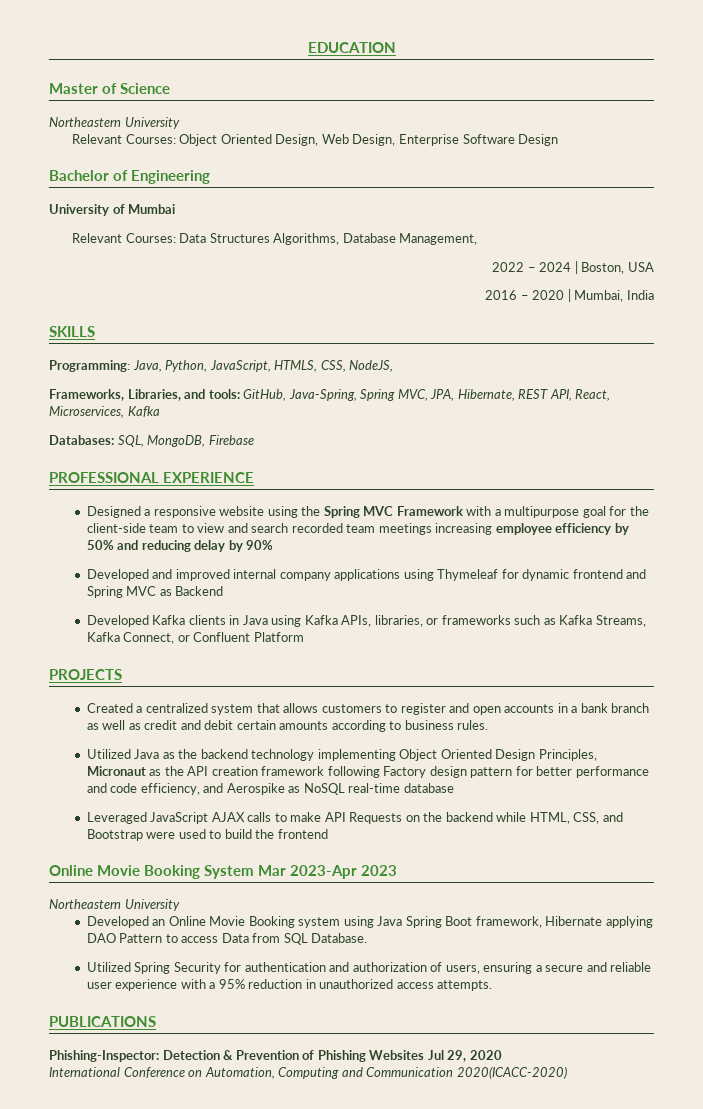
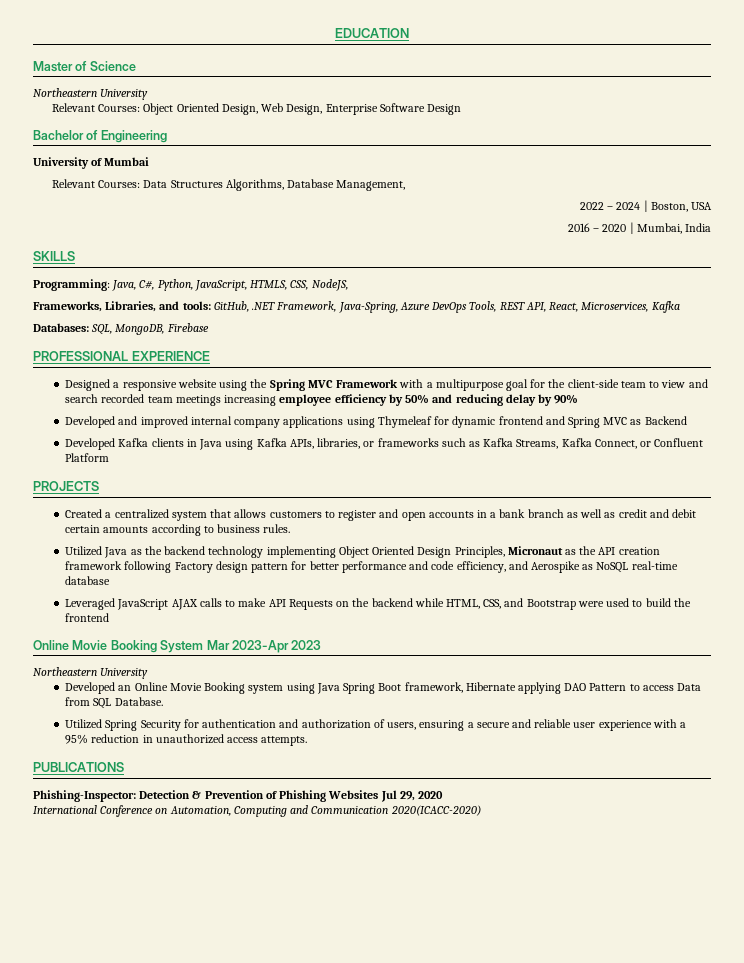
(162, 366) none -> [139,280,155,290] C#,
[288,389,515,401] Java-Spring, Spring MVC, JPA, Hibernate, -> [252,301,497,313] .NET Framework, Java-Spring, Azure DevOps Tools,

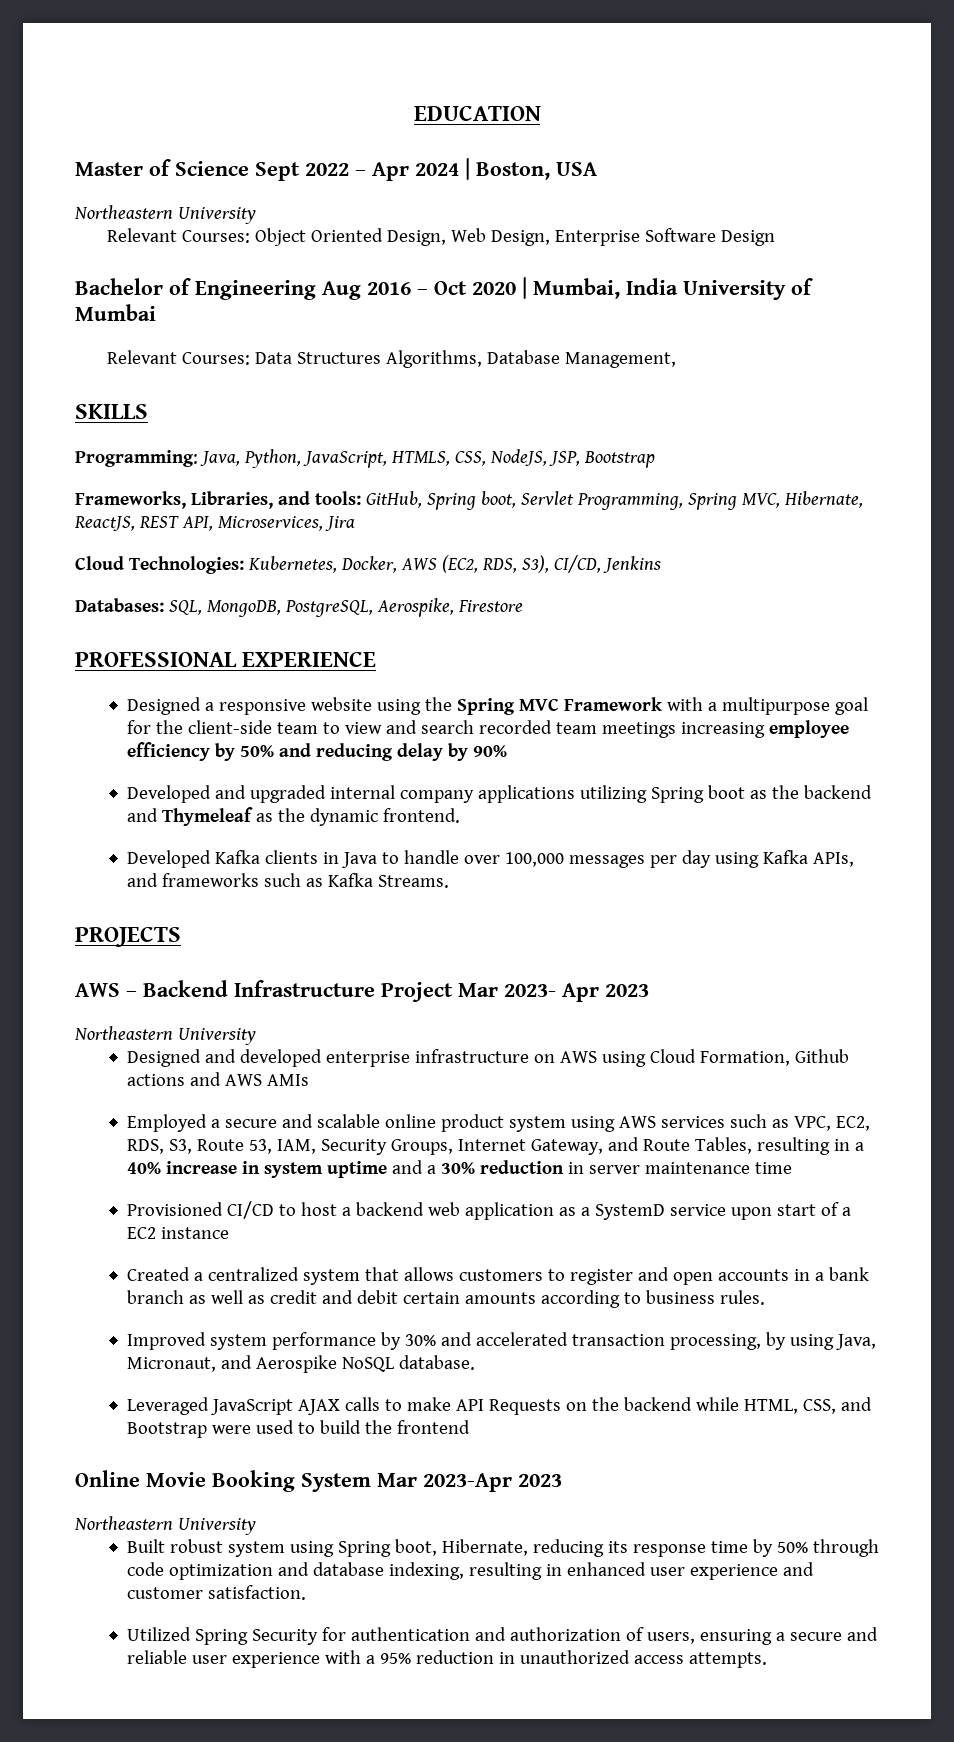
(136, 66) none -> [255,158,597,181] Sept 2022 – Apr 2024 | Boston, USA
(167, 136) // -> [322,277,678,300] Aug 2016 – Oct 2020 | Mumbai, India
[579,200,712,212] [567,222,711,234] // 2022 – 2024 | Boston, USA // 2016 – 2020 | Mumbai, India -> (676, 360) none
[139,280,155,290] C#, -> (240, 458) none
(348, 285) none -> [548,451,655,468] JSP, Bootstrap
[252,301,680,313] .NET Framework, Java-Spring, Azure DevOps Tools, REST API, React, Microservices, Kafka -> [426,491,863,510] [74,516,355,531] [75,555,661,574] Spring boot, Servlet Programming, Spring MVC, Hibernate, ReactJS, REST API, Microservices, Jira // Cloud Technologies: Kubernetes, Docker, AWS (EC2, RDS, S3), CI/CD, Jenkins
[166,323,209,332] Firebase -> [284,598,523,617] PostgreSQL, Aerospike, Firestore
[140,416,188,428] improved -> [250,785,327,803] upgraded
[346,416,687,428] using Thymeleaf for dynamic frontend and Spring MVC as Backend -> [580,785,872,803] [127,807,461,826] utilizing Spring boot as the backend and Thymeleaf as the dynamic frontend.
(223, 444) none -> [382,850,711,868] to handle over 100,000 messages per day
[317,438,375,449] libraries, or -> [127,873,159,887] and
[516,438,704,449] [65,453,110,462] [33,481,99,491] Streams, Kafka Connect, or Confluent Platform // PROJECTS -> [378,875,450,888] [75,927,181,947] [75,980,649,1002] [74,1026,256,1045] [127,1049,849,1067] [127,1072,310,1086] [127,1114,870,1132] [127,1137,864,1155] [127,1160,792,1178] [127,1201,851,1220] [127,1227,230,1239] Streams. // PROJECTS // AWS – Backend Infrastructure Project Mar 2023- Apr 2023 // Northeastern University // Designed and developed enterprise infrastructure on AWS using Cloud Formation, Github actions and AWS AMIs // Employed a secure and scalable online product system using AWS services such as VPC, EC2, RDS, S3, Route 53, IAM, Security Groups, Internet Gateway, and Route Tables, resulting in a 40% increase in system uptime and a 30% reduction in server maintenance time // Provisioned CI/CD to host a backend web application as a SystemD service upon start of a EC2 instance
[65,546,660,558] [65,561,678,573] [65,576,111,585] Utilized Java as the backend technology implementing Object Oriented Design Principles, Micronaut as the API creation framework following Factory design pattern for better performance and code efficiency, and Aerospike as NoSQL real-time database -> [127,1332,876,1350] [127,1355,476,1373] Improved system performance by 30% and accelerated transaction processing, by using Java, Micronaut, and Aerospike NoSQL database.
[65,682,702,694] [65,697,163,709] Developed an Online Movie Booking system using Java Spring Boot framework, Hibernate applying DAO Pattern to access Data from SQL Database. -> [127,1539,879,1557] [127,1562,814,1580] [127,1585,307,1600] Built robust system using Spring boot, Hibernate, reducing its response time by 50% through code optimization and database indexing, resulting in enhanced user experience and customer satisfaction.
[33,762,124,772] [33,790,444,802] [33,805,481,817] // PUBLICATIONS // Phishing-Inspector: Detection & Prevention of Phishing Websites Jul 29, 2020 // International Conference on Automation, Computing and Communication 2020(ICACC-2020) -> (767, 1660) none

